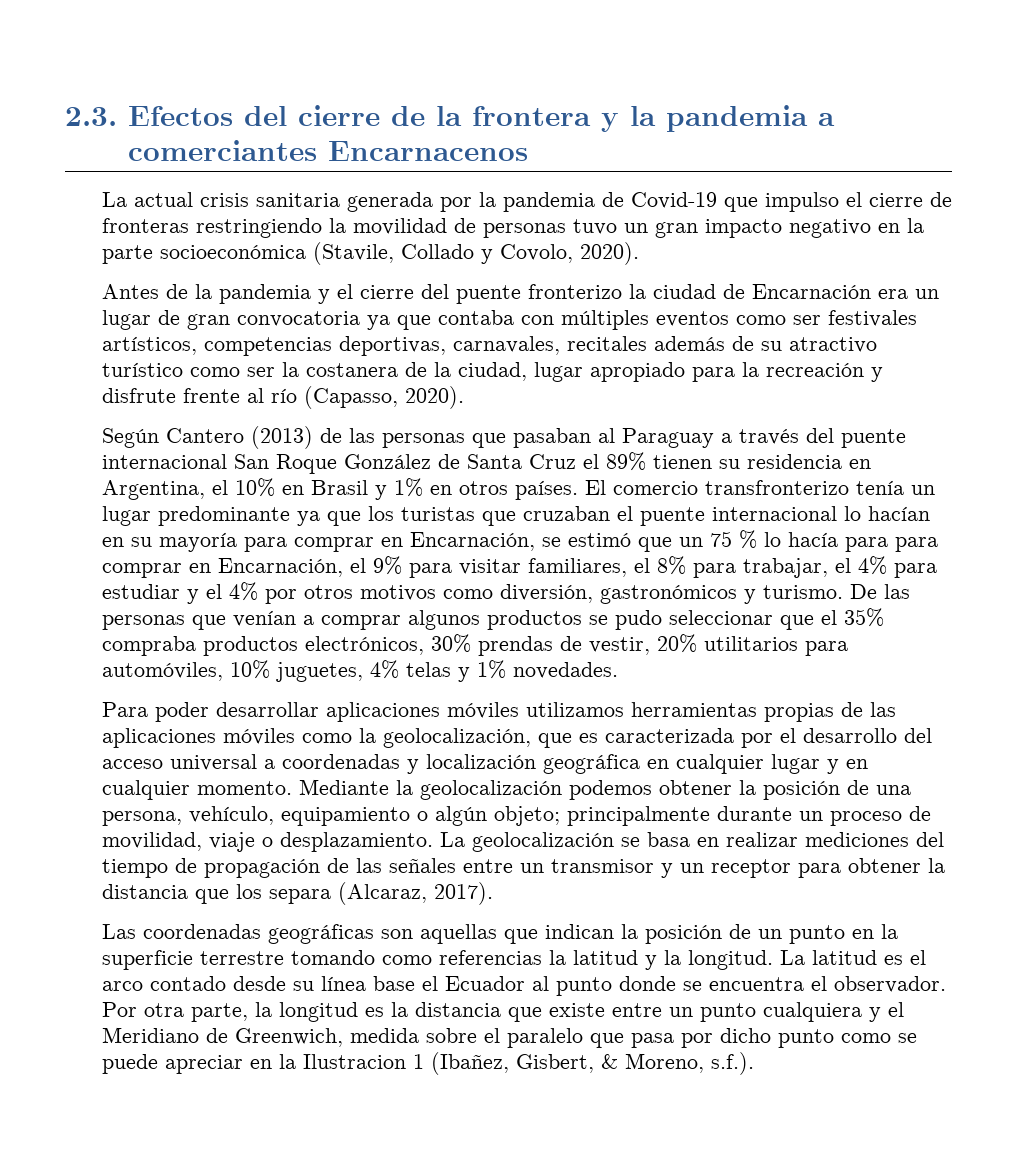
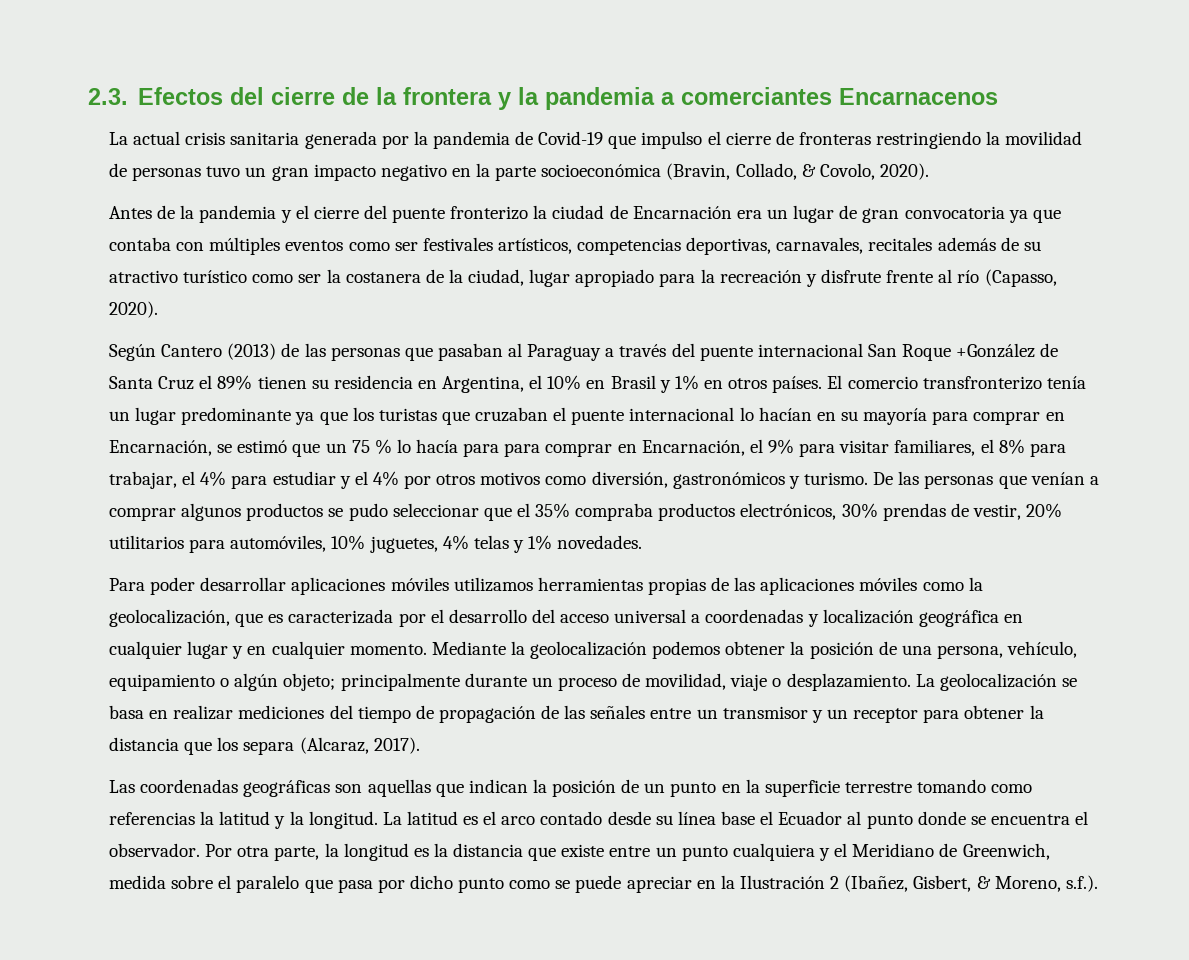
[312,242,493,265] (Stavile, Collado y -> [666,163,816,180] (Bravin, Collado, &
[343,454,431,469] González -> [956,343,1036,358] +González
[302,1054,424,1069] Ilustracion 1 -> [739,875,840,889] Ilustración 2

